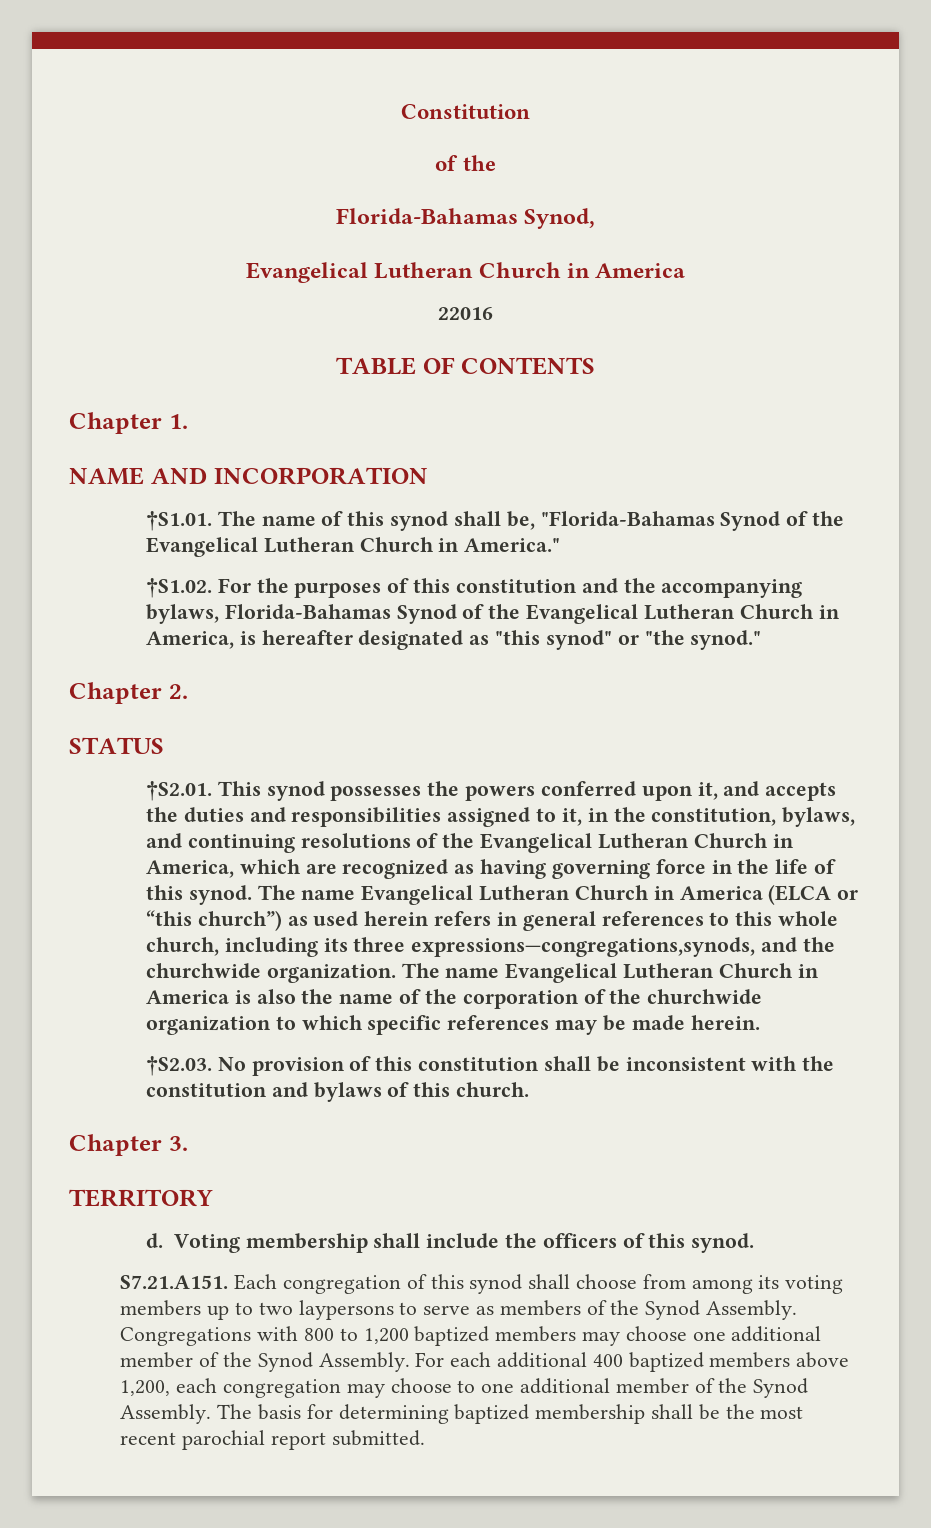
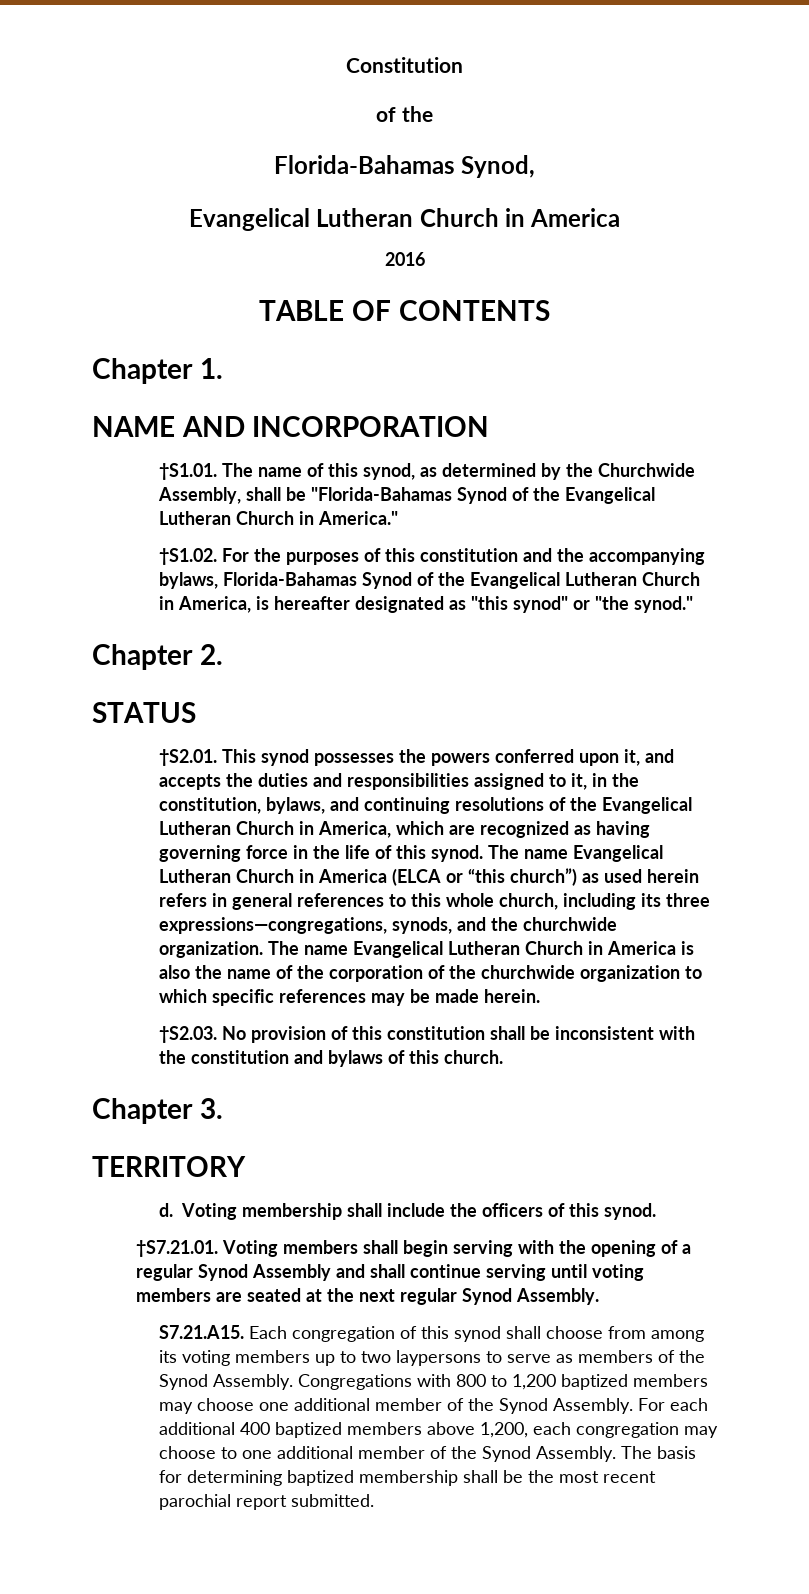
[438,307,493,320] 22016 -> [384,252,425,266] 2016
[390,511,535,531] synod shall be, -> [362,463,695,480] [157,487,306,504] synod, as determined by the Churchwide Assembly, shall be
[411,937,756,957] expressions—congregations,synods, -> [158,917,452,934] expressions—congregations, synods,
[120,1275,229,1289] S7.21.A151. -> [136,1240,692,1257] [136,1264,645,1281] [136,1288,600,1305] [158,1325,244,1339] †S7.21.01. Voting members shall begin serving with the opening of a regular Synod Assembly and shall continue serving until voting members are seated at the next regular Synod Assembly. // S7.21.A15.

